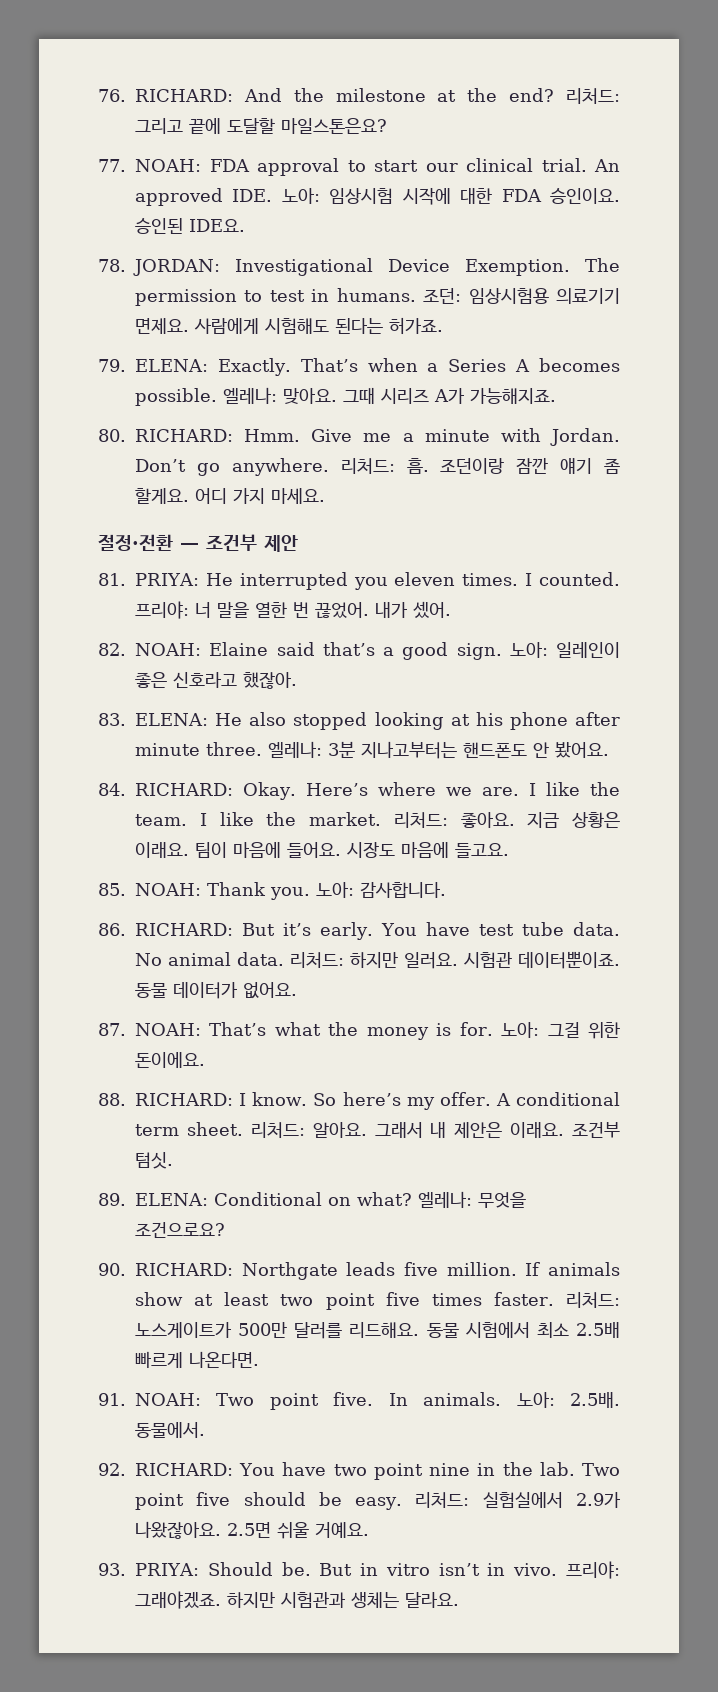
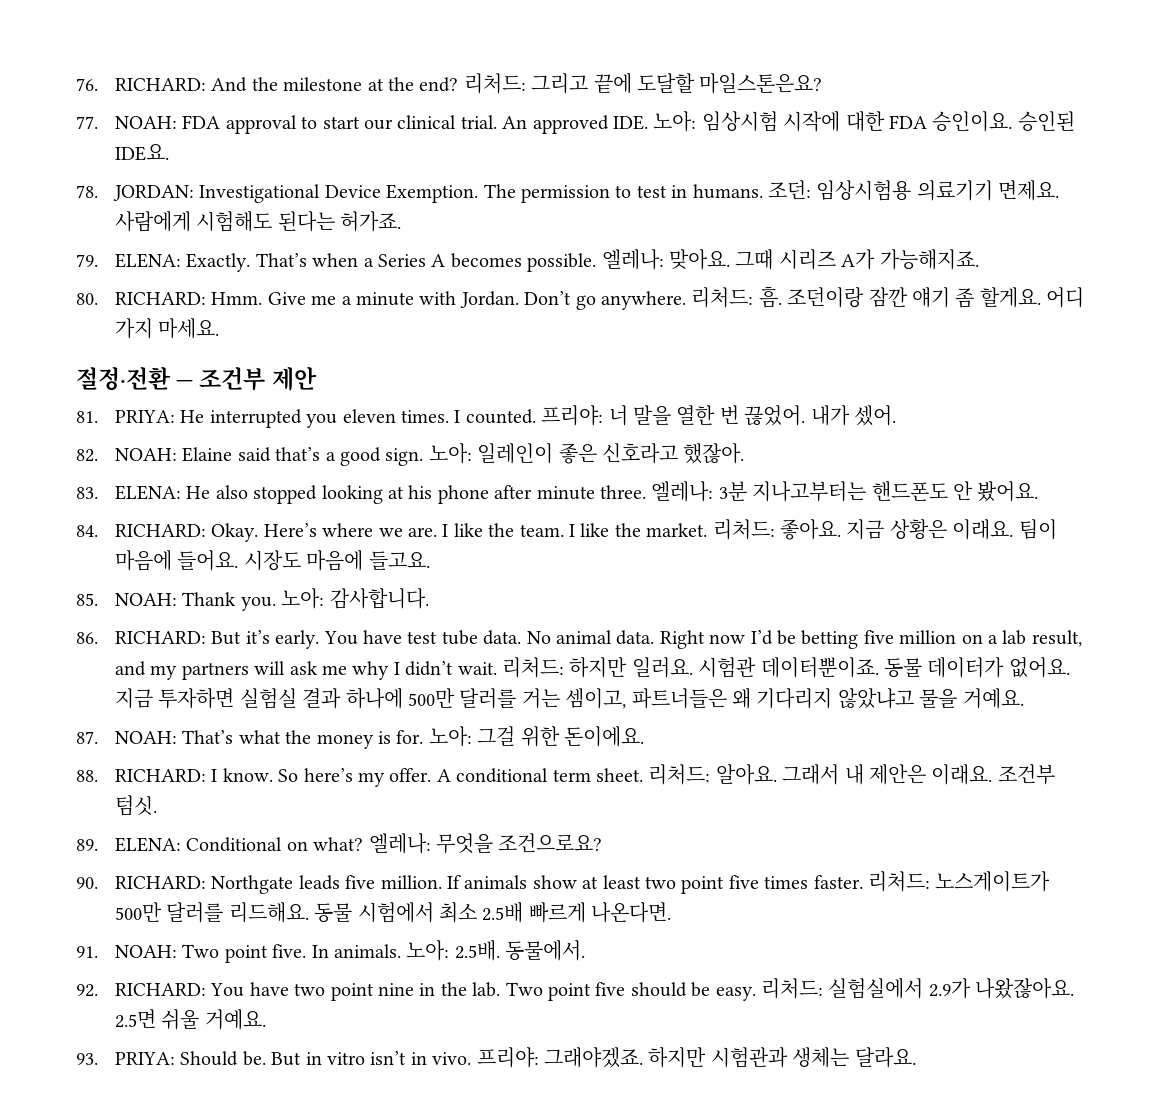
(284, 959) none -> [659,630,1082,649] [115,661,497,680] Right now I’d be betting five million on a lab result, and my partners will ask me why I didn’t wait.
(297, 990) none -> [115,688,1024,709] 지금 투자하면 실험실 결과 하나에 500만 달러를 거는 셈이고, 파트너들은 왜 기다리지 않았냐고 물을 거예요.

